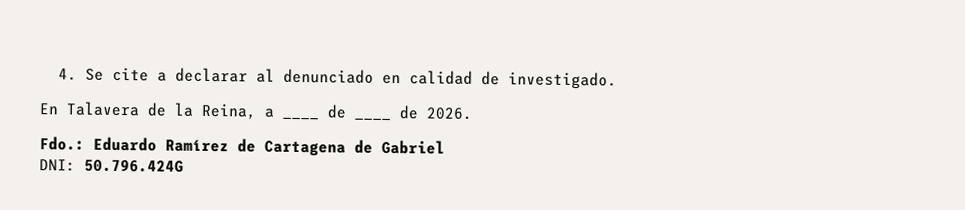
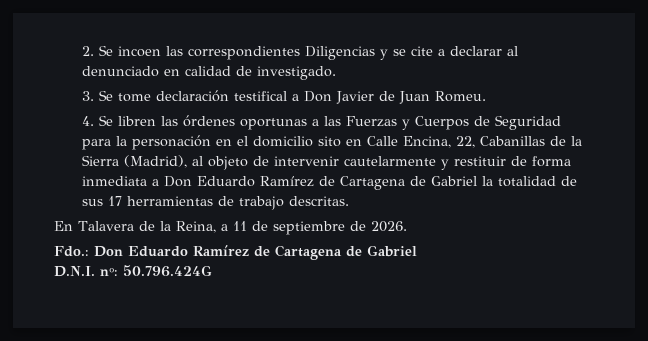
[58,68,105,81] 4. Se -> [81,45,406,60] 2. Se incoen las correspondientes Diligencias y se
(618, 80) none -> [81,90,486,104] [81,115,561,130] [81,135,582,150] [81,155,571,170] [81,176,577,190] [81,196,349,210] // 3. Se tome declaración testifical a Don Javier de Juan Romeu. // 4. Se libren las órdenes oportunas a las Fuerzas y Cuerpos de Seguridad para la personación en el domicilio sito en Calle Encina, 22, Cabanillas de la Sierra (Madrid), al objeto de intervenir cautelarmente y restituir de forma inmediata a Don Eduardo Ramírez de Cartagena de Gabriel la totalidad de sus 17 herramientas de trabajo descritas.
[282,104,391,121] ____ de ____ -> [232,221,345,235] 11 de septiembre
(85, 143) none -> [94,246,123,257] Don
[39,159,76,172] DNI: -> [54,266,118,277] D.N.I. nº:

